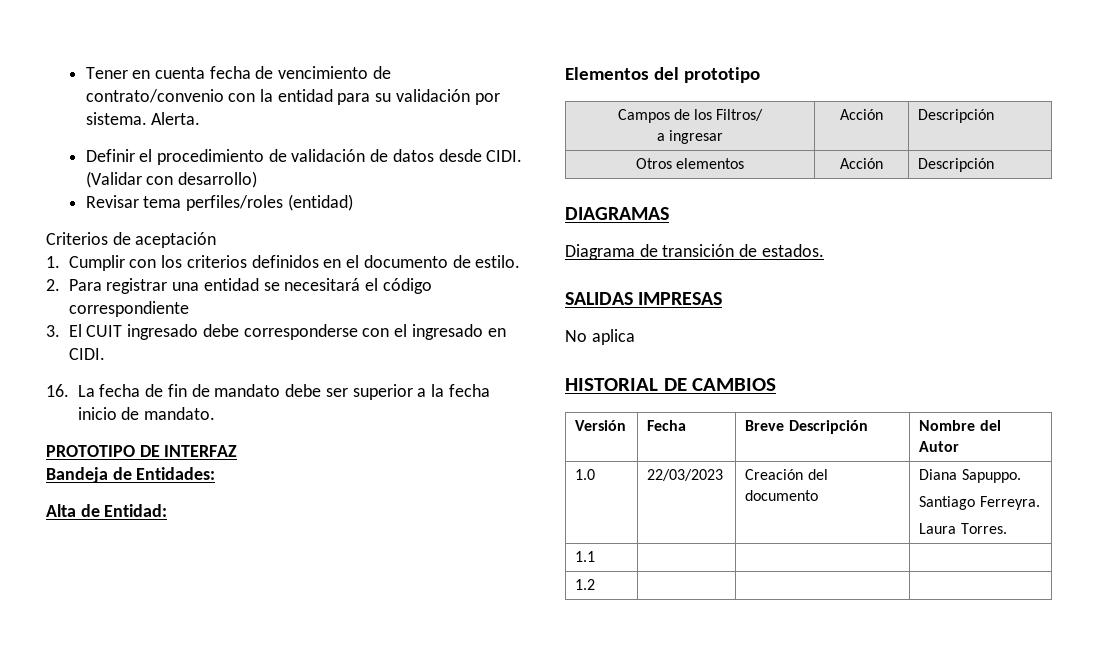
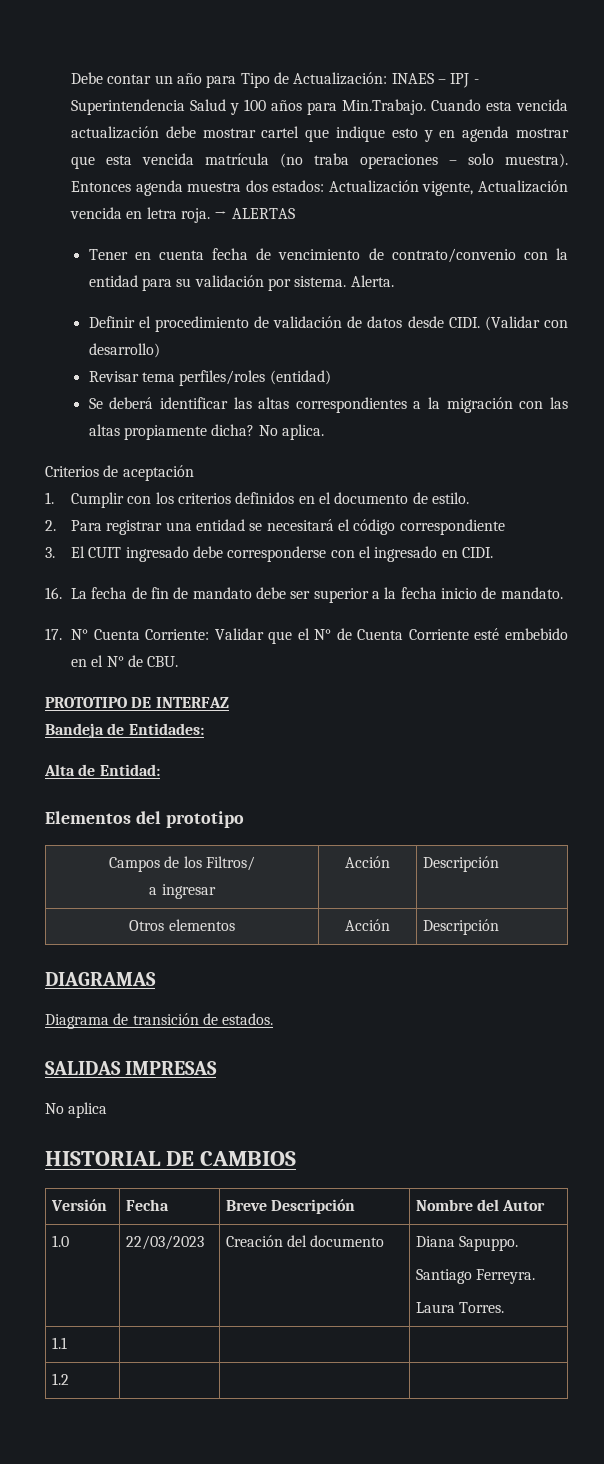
(85, 73) none -> [71,72,479,88] [71,99,568,115] [71,126,570,142] [71,153,568,169] [71,180,568,196] [70,207,295,223] Debe contar un año para Tipo de Actualización: INAES – IPJ - Superintendencia Salud y 100 años para Min.Trabajo. Cuando esta vencida actualización debe mostrar cartel que indique esto y en agenda mostrar que esta vencida matrícula (no traba operaciones – solo muestra). Entonces agenda muestra dos estados: Actualización vigente, Actualización vencida en letra roja. → ALERTAS //
(353, 202) none -> [88,397,568,413] [88,424,324,440] // Se deberá identificar las altas correspondientes a la migración con las altas propiamente dicha? No aplica.
(216, 413) none -> [45,628,568,644] [71,655,179,667] // 17. N° Cuenta Corriente: Validar que el N° de Cuenta Corriente esté embebido en el N° de CBU.

